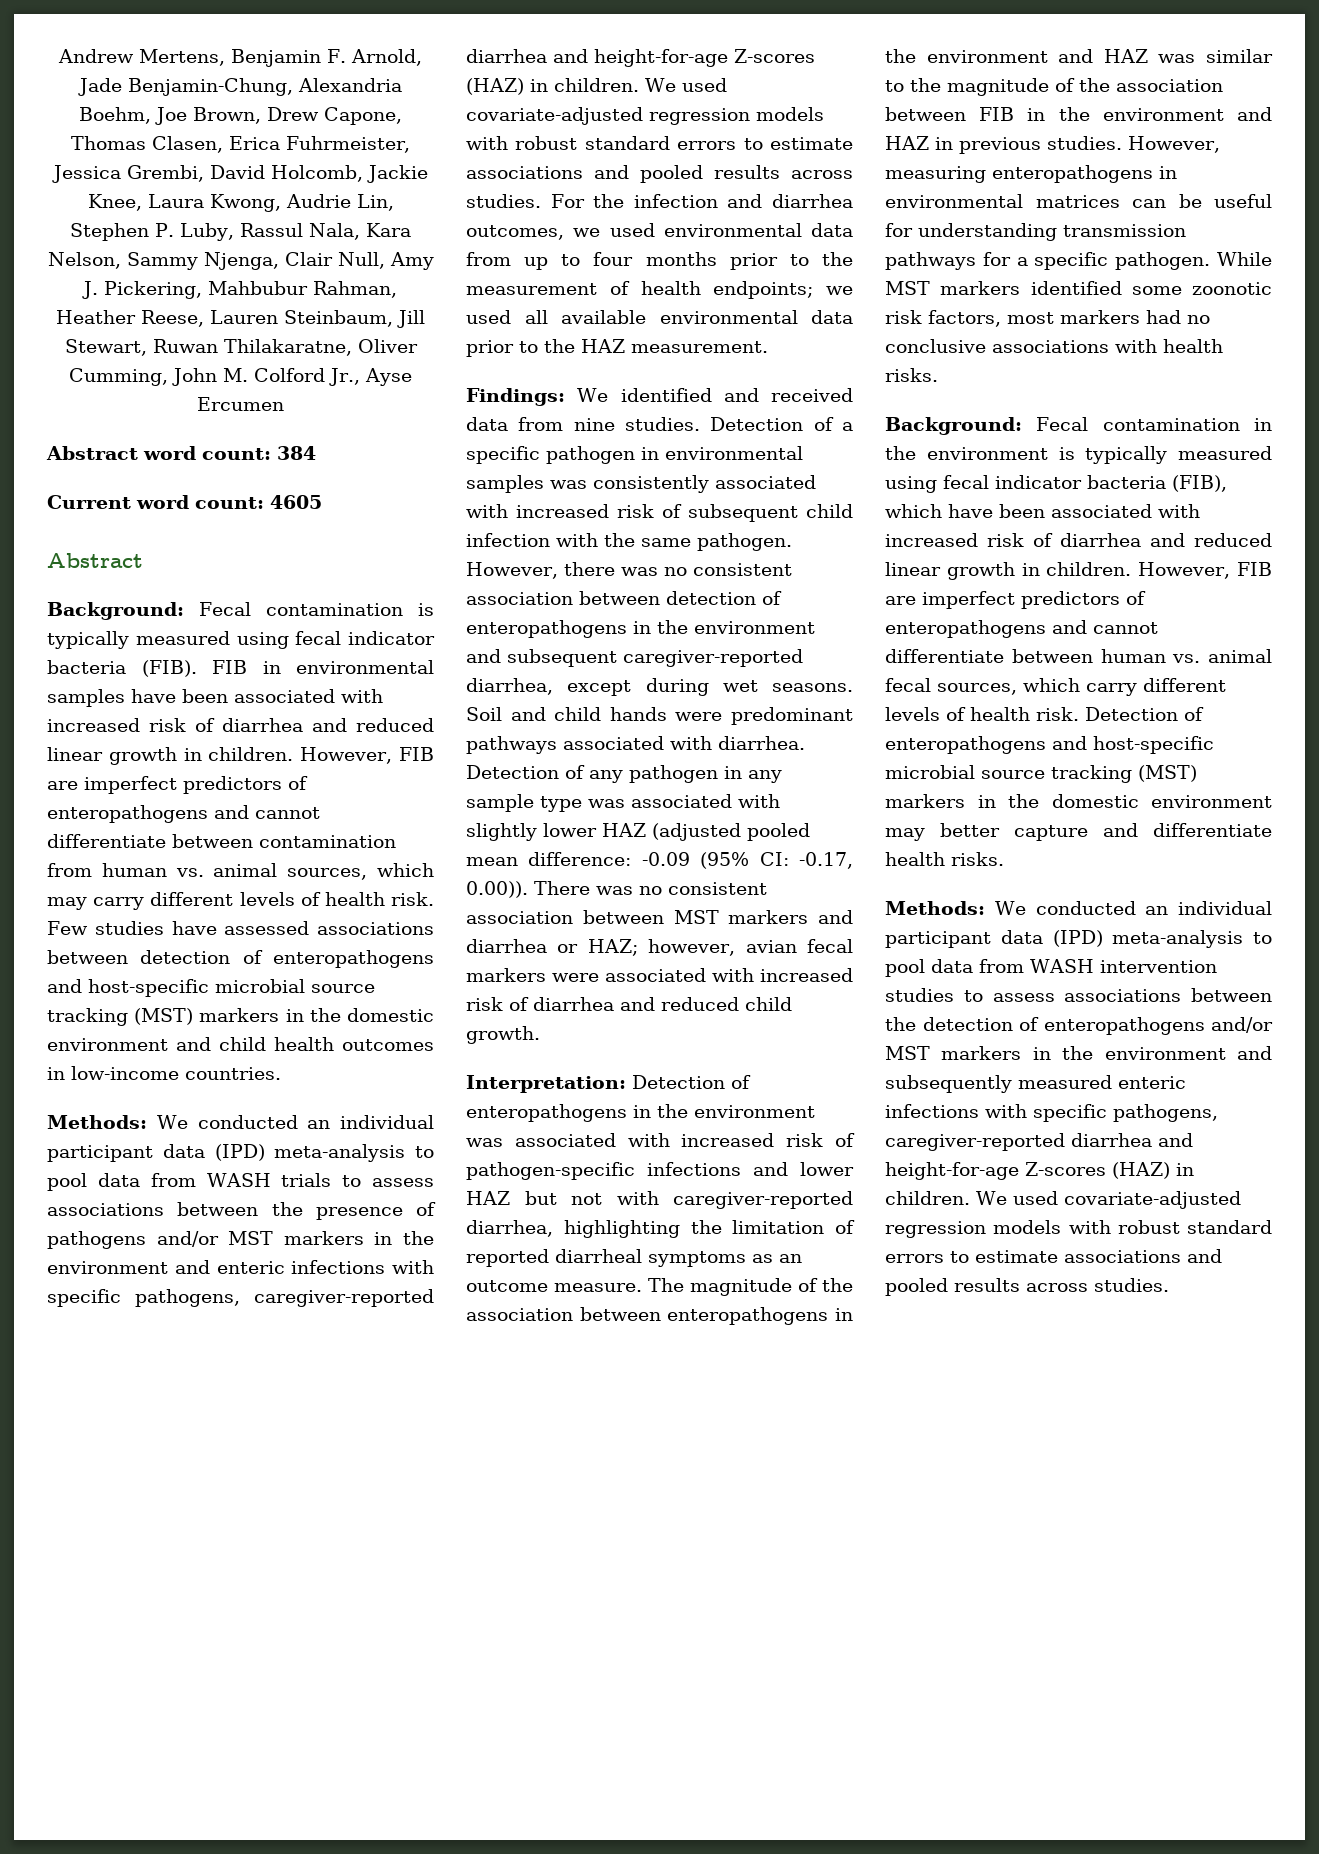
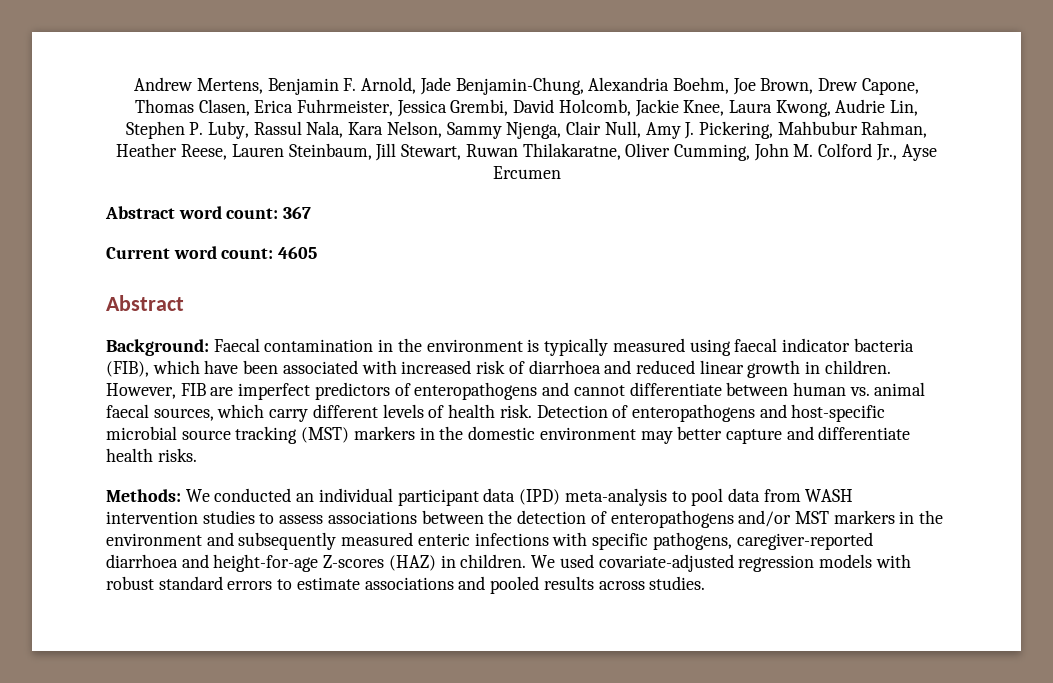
[277,446,316,460] 384 -> [283,206,312,219] 367
[199,602,434,616] [47,631,435,649] [47,660,434,677] [47,689,383,707] [47,718,434,732] [47,747,434,765] [47,776,308,794] [47,805,320,823] [47,834,396,848] [47,863,435,880] [47,892,434,910] [47,921,434,935] [47,950,434,968] [47,979,375,997] [47,1008,434,1026] [47,1037,434,1051] [47,1066,281,1080] [47,1115,434,1129] [47,1144,434,1162] [47,1173,434,1191] [47,1202,436,1220] [47,1231,434,1249] [47,1260,434,1274] [47,1289,434,1307] [466,49,815,67] [466,78,727,95] [466,107,824,125] [466,136,853,150] [466,165,853,183] [466,194,853,208] [466,223,853,240] [466,252,853,270] [466,281,853,299] [466,310,853,324] [466,339,768,357] [466,388,853,406] [466,417,853,431] [466,446,803,464] [466,475,816,493] [466,504,853,522] [466,533,792,551] [466,562,792,579] [466,591,782,605] [466,620,815,638] [466,649,803,667] [466,678,853,696] [466,707,853,725] [466,736,805,754] [466,765,782,783] [466,794,780,812] [466,823,810,841] [466,852,853,869] [466,881,767,898] [466,910,853,924] [466,939,853,956] [466,968,853,982] [466,997,792,1011] [466,1026,540,1044] [466,1075,751,1093] [466,1104,815,1122] [466,1133,855,1147] [466,1162,854,1180] [466,1191,853,1209] [466,1220,855,1238] [466,1249,802,1267] [466,1278,853,1296] [466,1307,853,1325] [885,49,1273,63] [885,78,1223,96] [885,107,1272,121] [885,136,1220,154] [885,165,1177,183] [885,194,1272,208] [885,223,1186,241] [885,252,1272,270] [885,281,1272,295] [885,310,1210,327] [885,339,1223,353] [885,368,938,382] [885,417,1089,435] Fecal contamination is typically measured using fecal indicator bacteria (FIB). FIB in environmental samples have been associated with increased risk of diarrhea and reduced linear growth in children. However, FIB are imperfect predictors of enteropathogens and cannot differentiate between contamination from human vs. animal sources, which may carry different levels of health risk. Few studies have assessed associations between detection of enteropathogens and host-specific microbial source tracking (MST) markers in the domestic environment and child health outcomes in low-income countries. // Methods: We conducted an individual participant data (IPD) meta-analysis to pool data from WASH trials to assess associations between the presence of pathogens and/or MST markers in the environment and enteric infections with specific pathogens, caregiver-reported diarrhea and height-for-age Z-scores (HAZ) in children. We used covariate-adjusted regression models with robust standard errors to estimate associations and pooled results across studies. For the infection and diarrhea outcomes, we used environmental data from up to four months prior to the measurement of health endpoints; we used all available environmental data prior to the HAZ measurement. // Findings: We identified and received data from nine studies. Detection of a specific pathogen in environmental samples was consistently associated with increased risk of subsequent child infection with the same pathogen. However, there was no consistent association between detection of enteropathogens in the environment and subsequent caregiver-reported diarrhea, except during wet seasons. Soil and child hands were predominant pathways associated with diarrhea. Detection of any pathogen in any sample type was associated with slightly lower HAZ (adjusted pooled mean difference: -0.09 (95% CI: -0.17, 0.00)). There was no consistent association between MST markers and diarrhea or HAZ; however, avian fecal markers were associated with increased risk of diarrhea and reduced child growth. // Interpretation: Detection of enteropathogens in the environment was associated with increased risk of pathogen-specific infections and lower HAZ but not with caregiver-reported diarrhea, highlighting the limitation of reported diarrheal symptoms as an outcome measure. The magnitude of the association between enteropathogens in the environment and HAZ was similar to the magnitude of the association between FIB in the environment and HAZ in previous studies. However, measuring enteropathogens in environmental matrices can be useful for understanding transmission pathways for a specific pathogen. While MST markers identified some zoonotic risk factors, most markers had no conclusive associations with health risks. // Background: Fecal -> [213,338,260,352] Faecal
[943,475,989,489] fecal -> [734,338,778,352] faecal
[1060,533,1141,547] diarrhea -> [528,360,601,374] diarrhoea
[885,678,931,692] fecal -> [106,404,149,418] faecal
[1071,1133,1152,1147] diarrhea -> [106,554,178,568] diarrhoea

